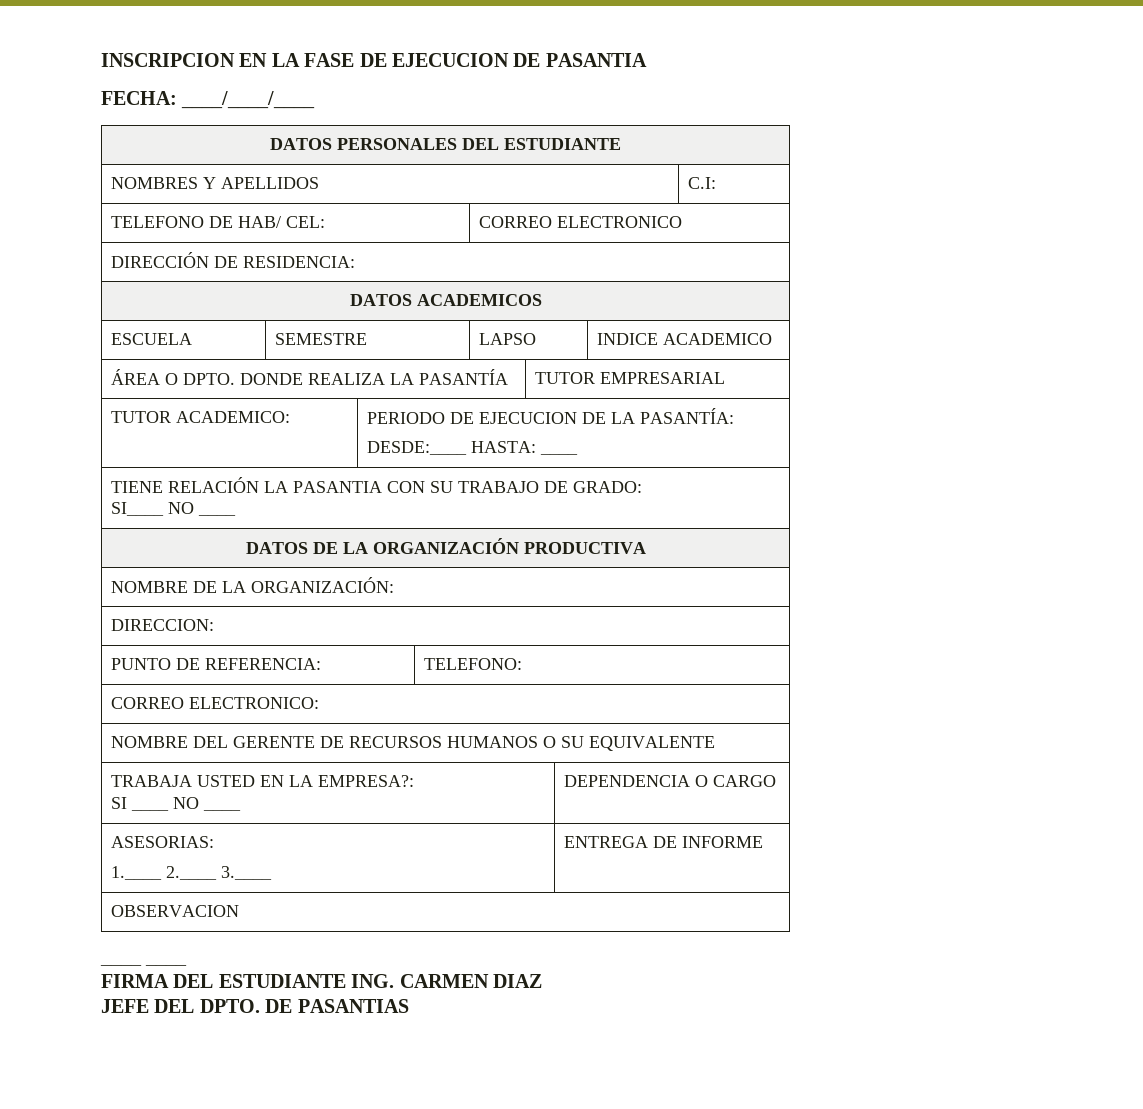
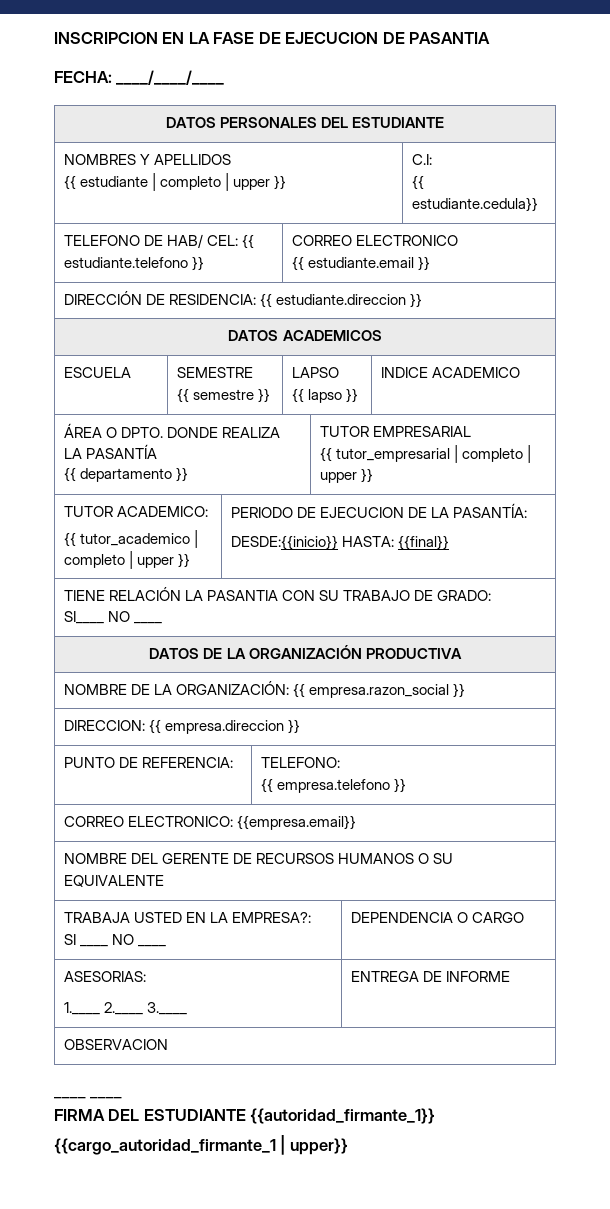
(319, 183) none -> [63,173,287,191] // {{ estudiante | completo | upper }}
(716, 183) none -> [411,175,424,190] [411,197,538,212] // {{ estudiante.cedula}}
(325, 222) none -> [242,234,255,249] [63,256,204,271] {{ estudiante.telefono }}
(682, 222) none -> [291,256,430,271] // {{ estudiante.email }}
(355, 262) none -> [260,293,423,308] {{ estudiante.direccion }}
[478,333,536,345] | LAPSO -> [176,388,270,403] [291,367,339,378] [291,388,358,403] // {{ semestre }} | LAPSO // {{ lapso }}
(508, 377) none -> [63,467,188,482] // {{ departamento }}
[110,411,290,423] // TUTOR ACADEMICO: -> [319,445,532,463] [319,468,373,483] [63,506,208,517] [63,530,198,548] [63,551,191,569] // {{ tutor_empresarial | completo | upper }} // TUTOR ACADEMICO: // {{ tutor_academico | completo | upper }}
[366,441,536,455] [539,453,578,455] DESDE:____ HASTA: ____ -> [230,535,449,550] DESDE:{{inicio}} HASTA: {{final}}
[110,619,214,631] // DIRECCION: -> [293,683,466,698] [63,719,301,734] {{ empresa.razon_social }} // DIRECCION: {{ empresa.direccion }}
(522, 664) none -> [260,778,406,793] // {{ empresa.telefono }}
(319, 703) none -> [236,815,356,830] {{empresa.email}}
[351,974,542,988] [101,999,409,1013] ING. CARMEN DIAZ // JEFE DEL DPTO. DE PASANTIAS -> [250,1108,436,1124] [54,1135,348,1155] {{autoridad_firmante_1}} // {{cargo_autoridad_firmante_1 | upper}}

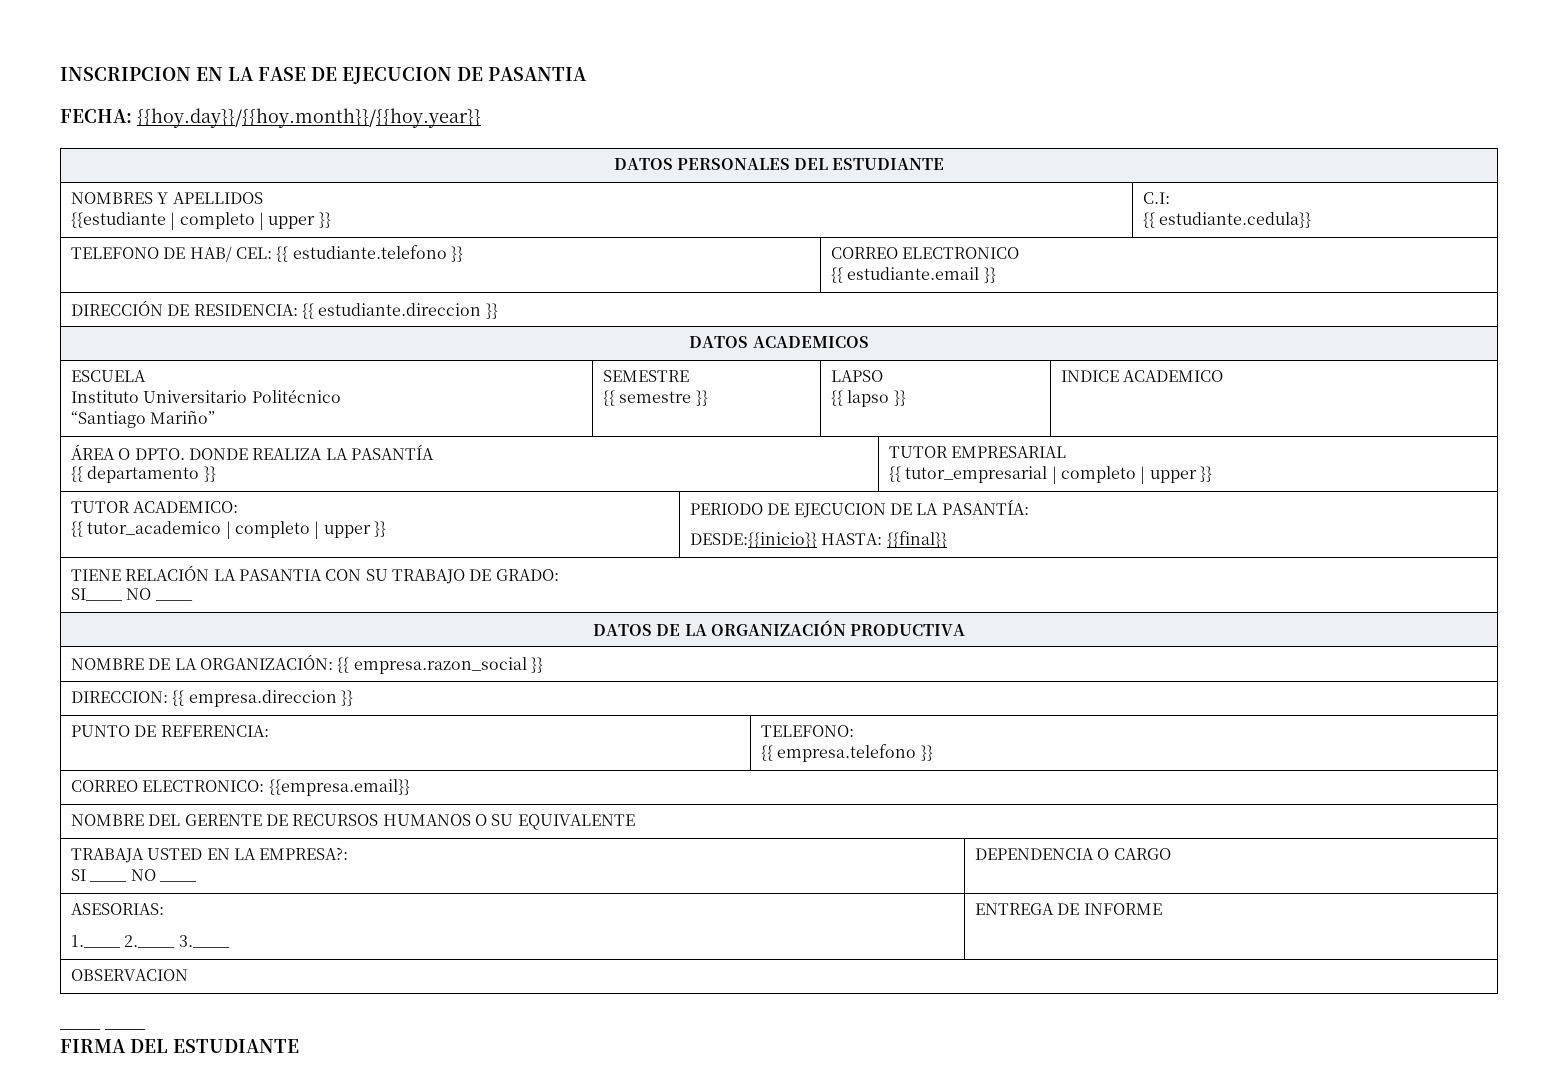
[116,70,225,85] ____/____/____ -> [137,108,481,128] {{hoy.day}}/{{hoy.month}}/{{hoy.year}}
[63,175,148,190] {{ estudiante -> [71,212,167,228] {{estudiante
(131, 372) none -> [71,389,341,403] [71,410,216,428] // Instituto Universitario Politécnico // “Santiago Mariño”
[250,1108,436,1124] [54,1135,348,1155] {{autoridad_firmante_1}} // {{cargo_autoridad_firmante_1 | upper}} -> (299, 1046) none

